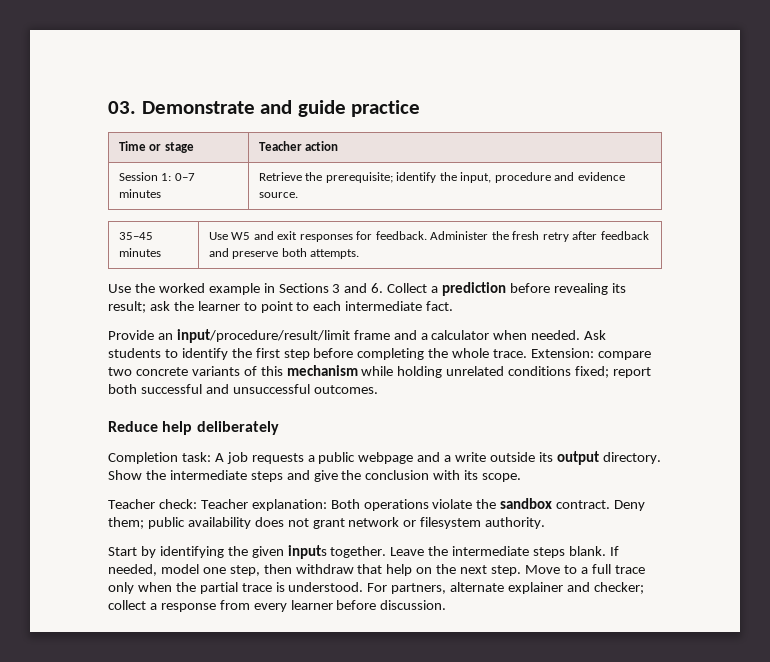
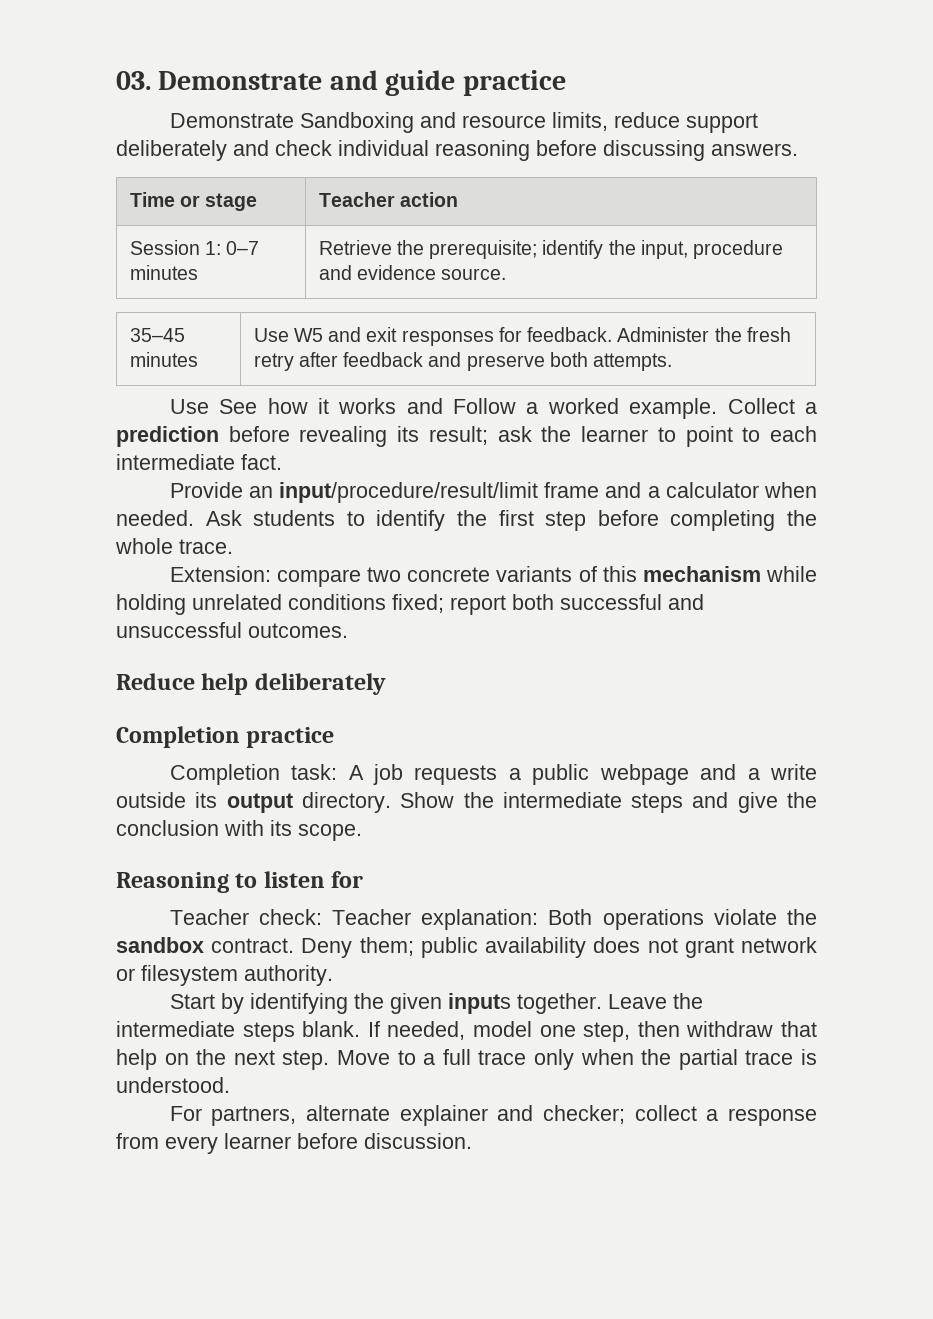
(421, 108) none -> [169,112,758,133] [116,140,798,161] // Demonstrate Sandboxing and resource limits, reduce support deliberately and check individual reasoning before discussing answers.
[134,283,384,295] the worked example in Sections 3 and 6. -> [219,398,718,419] See how it works and Follow a worked example.
(528, 353) none -> (233, 546) //
(279, 428) none -> [116,726,335,748] // Completion practice
(522, 477) none -> [116,871,364,893] // Reasoning to listen for
(364, 587) none -> (230, 1085) //

